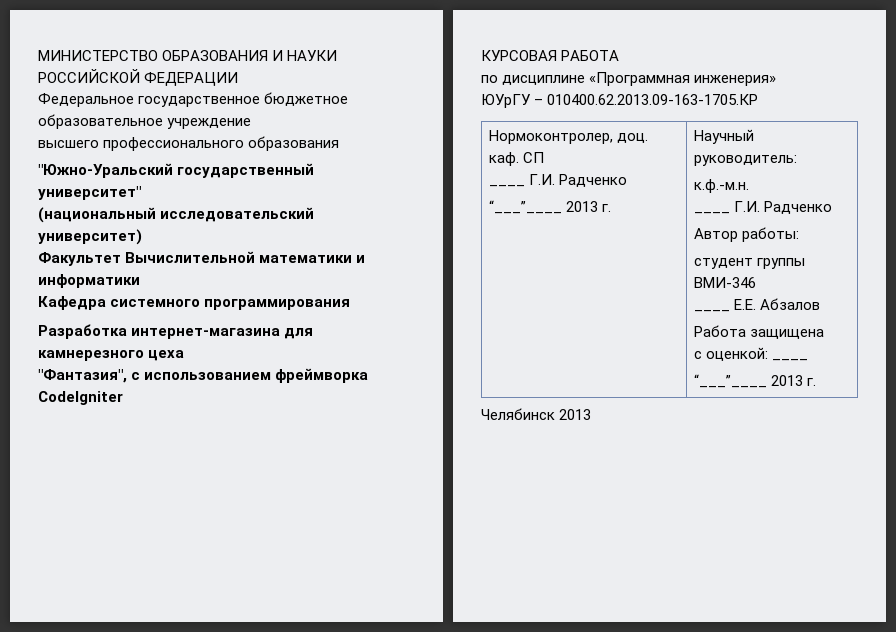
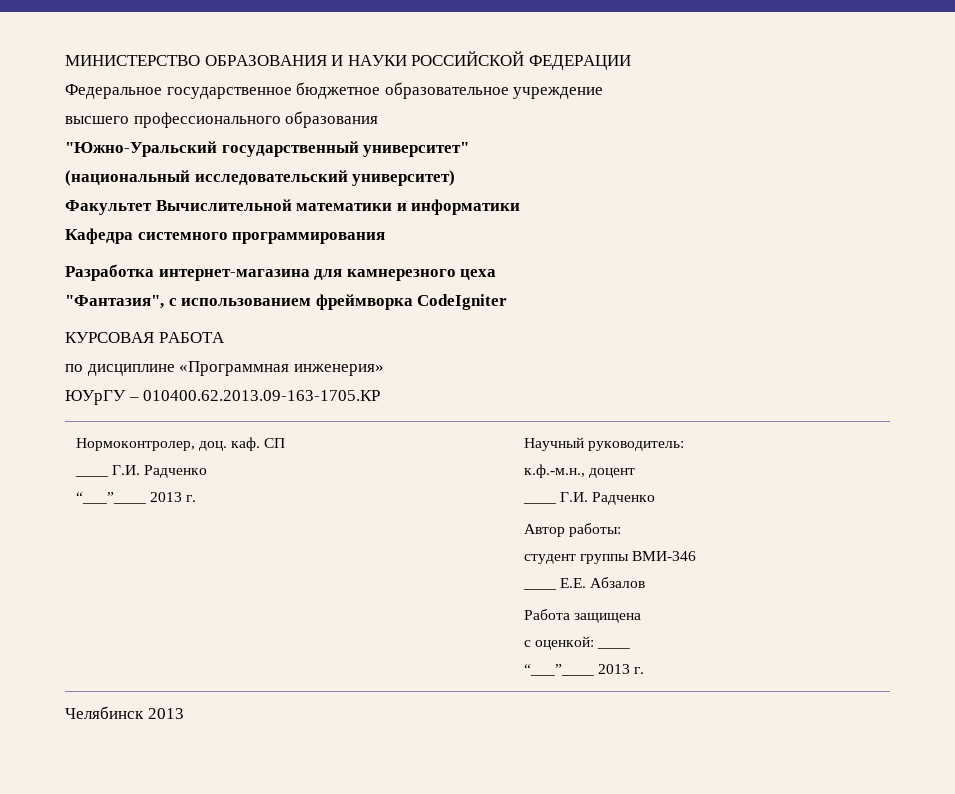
[693,179,749,193] к.ф.-м.н. -> [523,464,636,478] к.ф.-м.н., доцент

